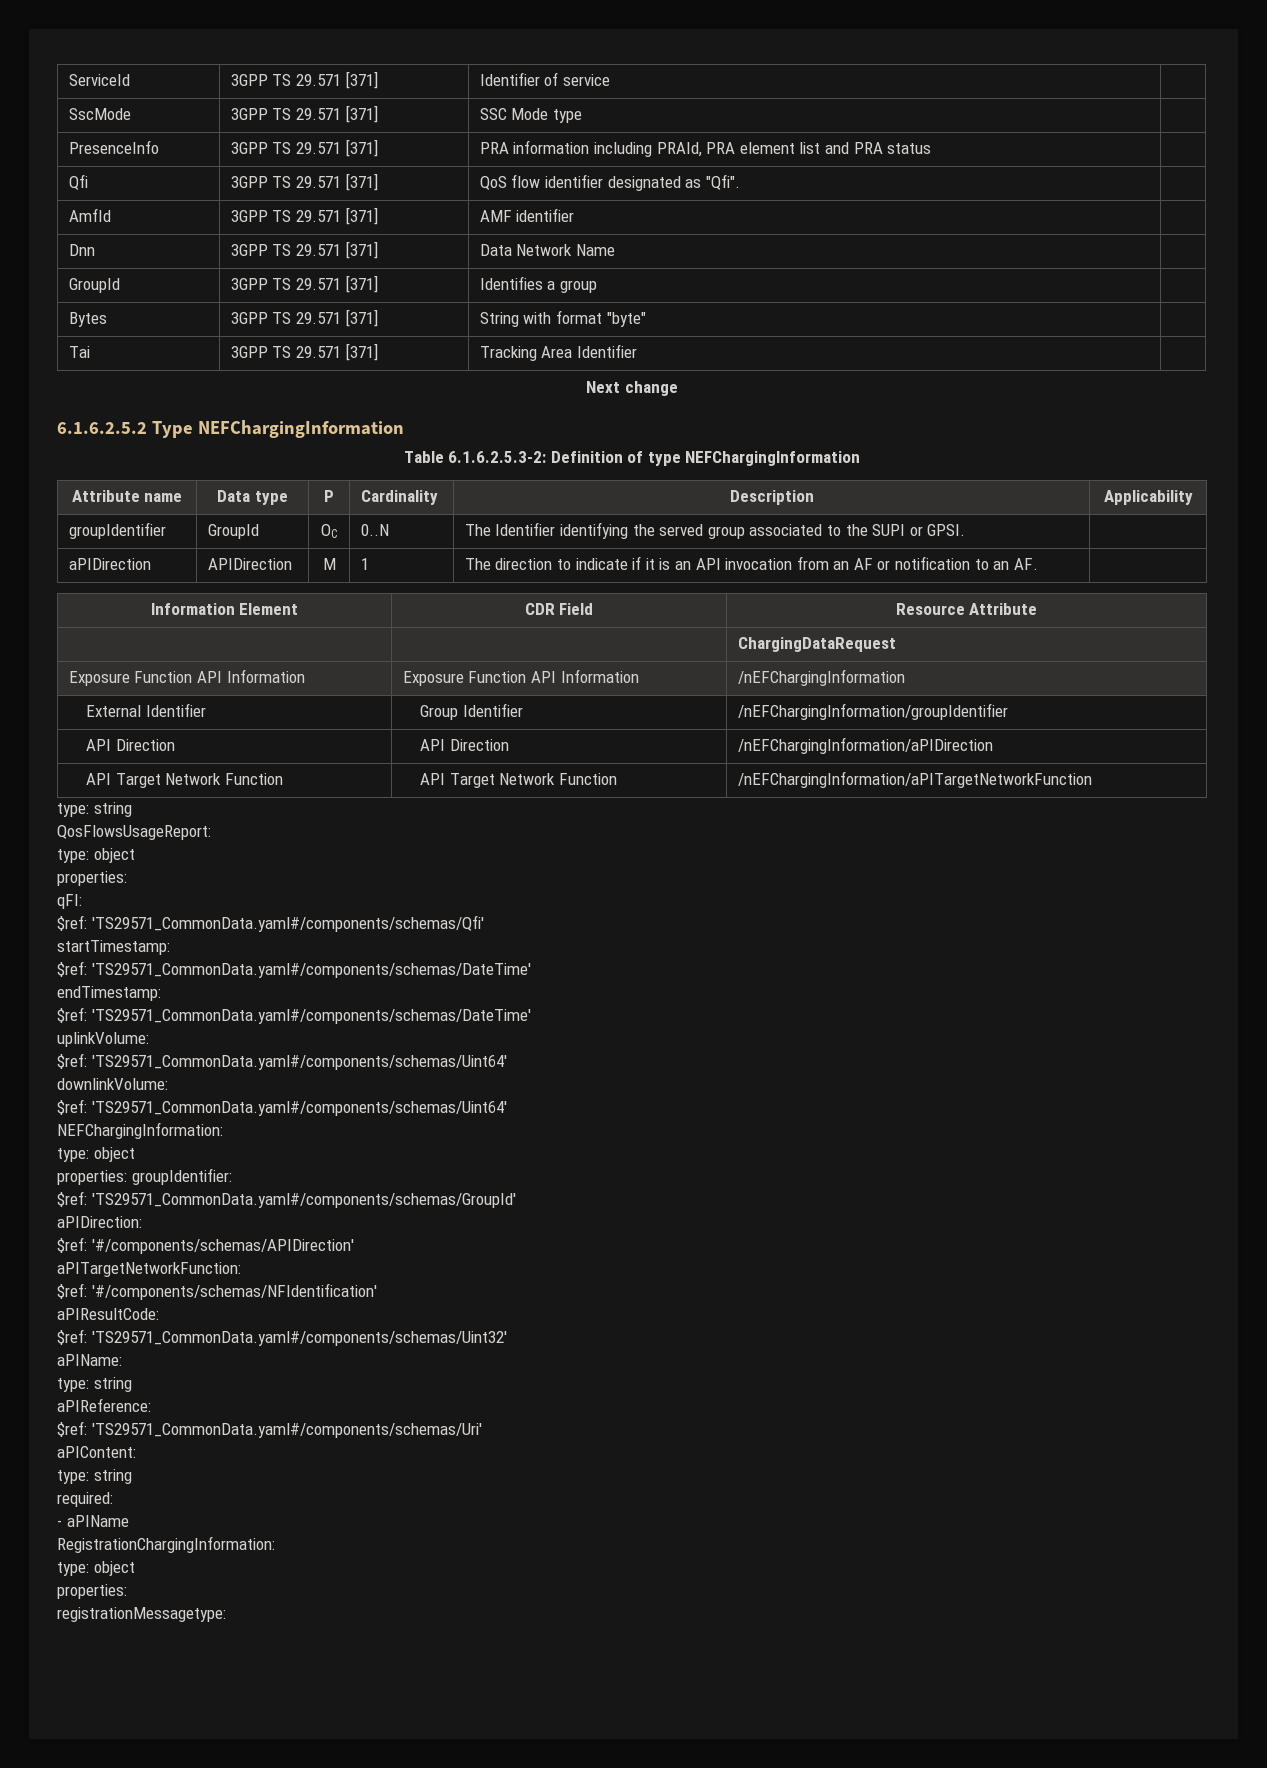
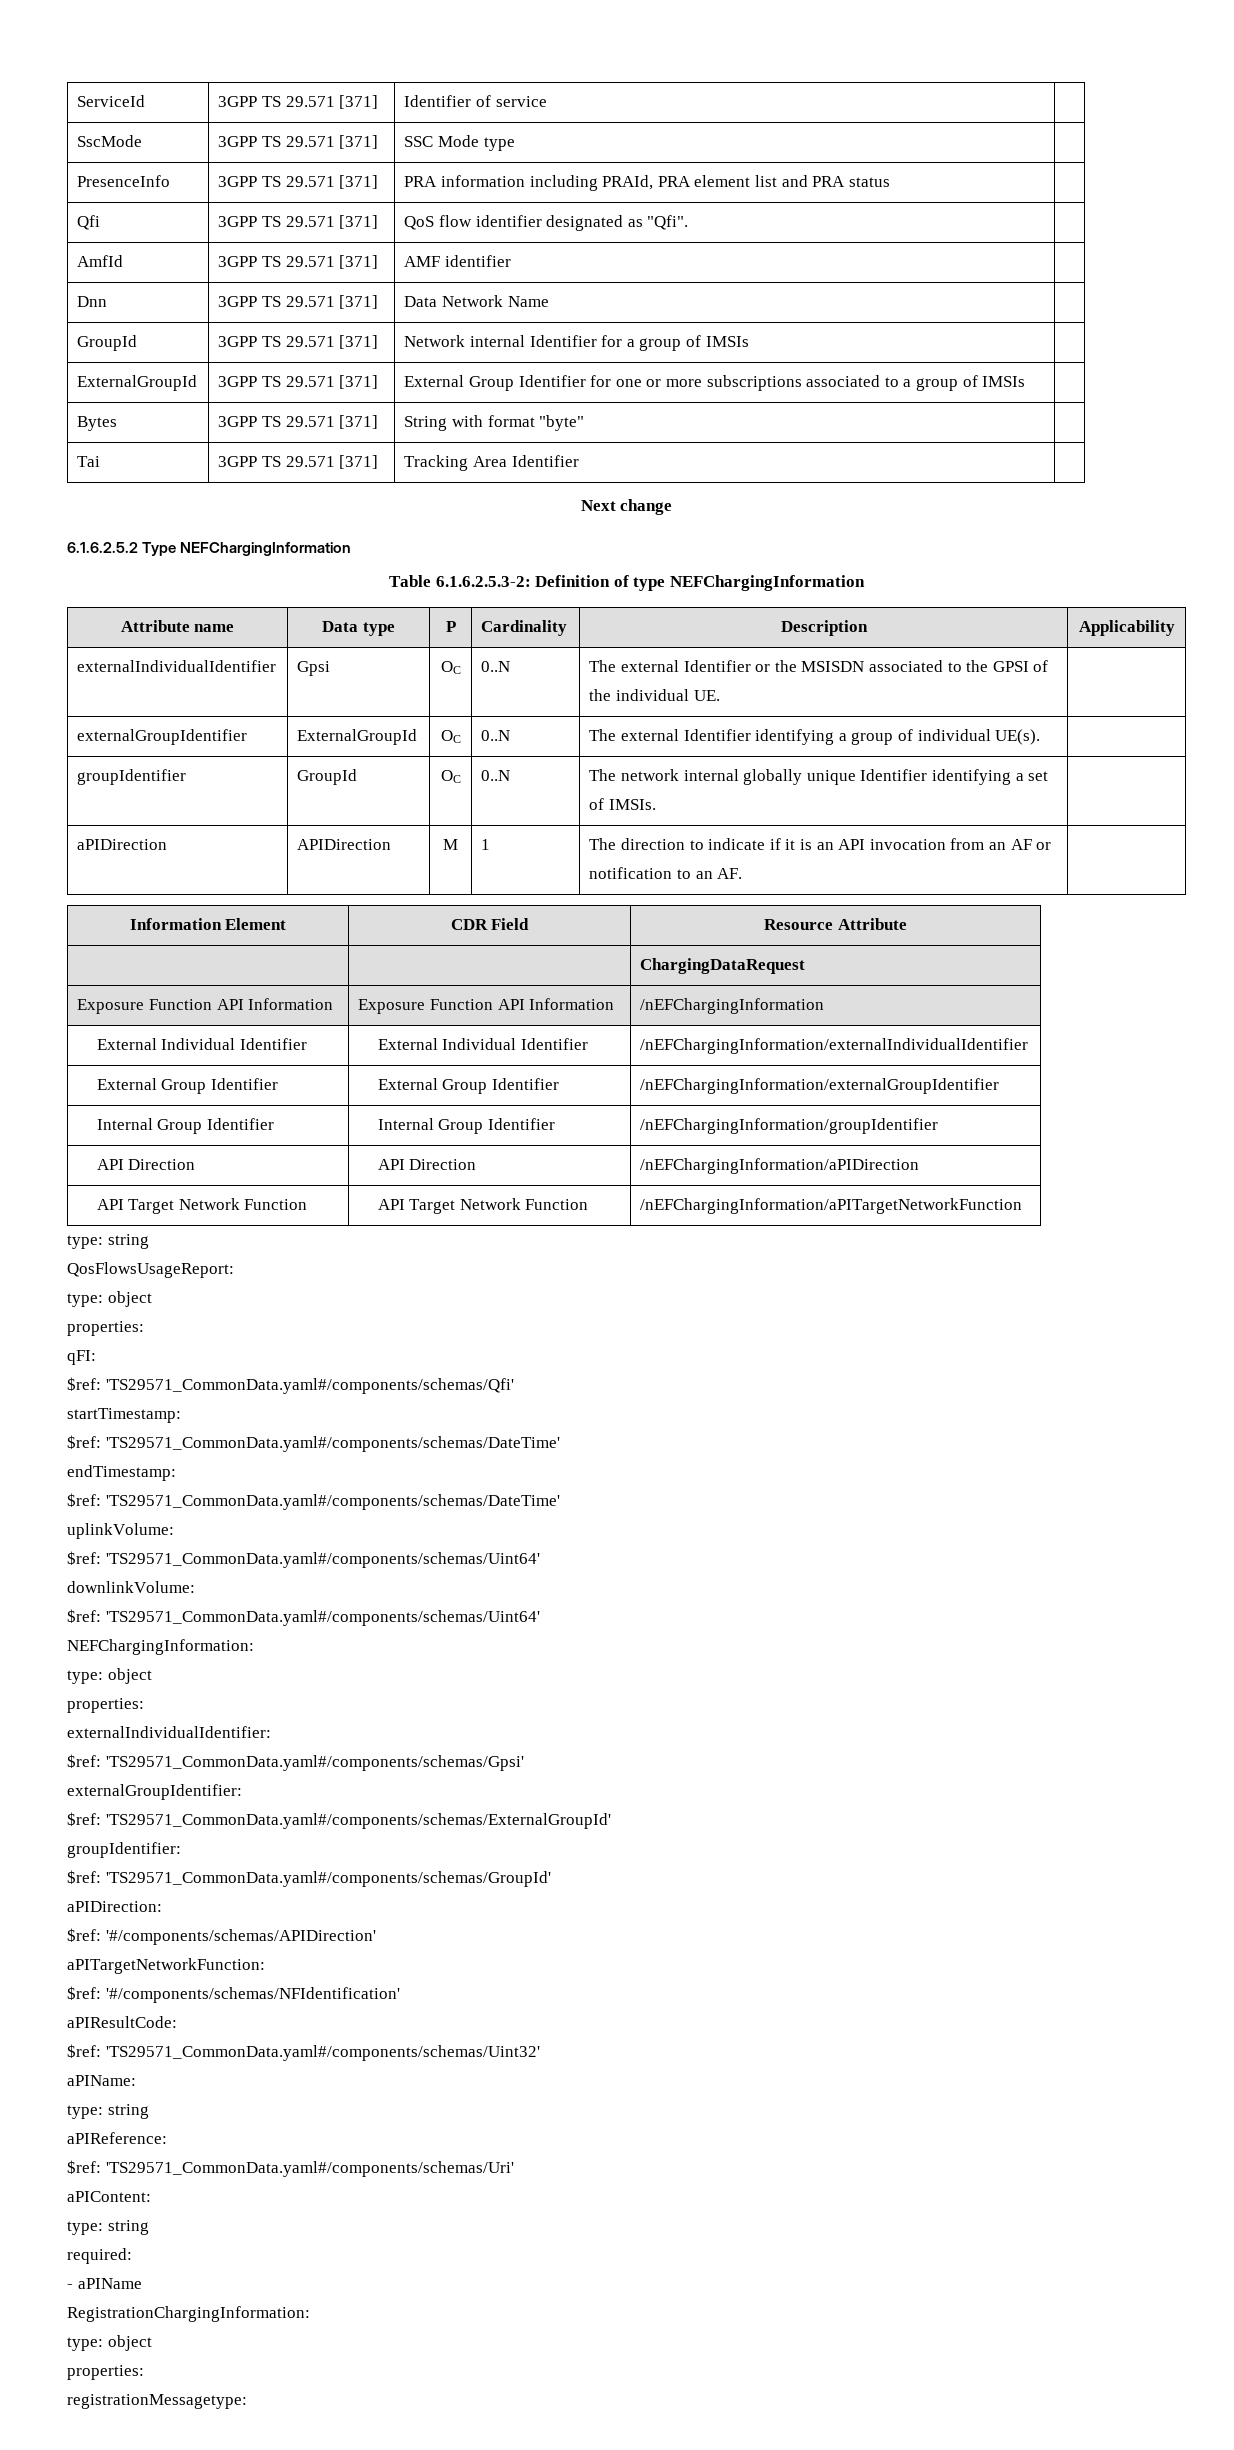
[479,276,597,293] Identifies a group -> [404,335,749,351] [77,375,198,391] [218,375,379,389] [404,375,1026,391] Network internal Identifier for a group of IMSIs | // ExternalGroupId | 3GPP TS 29.571 [371] | External Group Identifier for one or more subscriptions associated to a group of IMSIs
(1193, 497) none -> [77,660,277,672] [297,661,331,676] [440,661,461,674] [481,661,511,672] [589,660,1049,672] [589,689,720,701] [77,729,248,745] [297,729,418,745] [440,730,461,743] [481,730,511,741] [589,729,1041,745] // externalIndividualIdentifier | Gpsi | OC | 0..N | The external Identifier or the MSISDN associated to the GPSI of the individual UE. | // externalGroupIdentifier | ExternalGroupId | OC | 0..N | The external Identifier identifying a group of individual UE(s). |
[495,522,966,539] Identifier identifying the served group associated to the SUPI or GPSI. -> [621,769,1049,785] [589,798,657,810] network internal globally unique Identifier identifying a set of IMSIs.
[145,703,206,717] Identifier | -> [161,1038,307,1050] [377,1038,588,1050] [640,1038,1029,1054] [96,1078,278,1094] [377,1078,559,1094] [640,1078,1000,1094] [96,1118,274,1134] [377,1118,434,1130] Individual Identifier | External Individual Identifier | /nEFChargingInformation/externalIndividualIdentifier // External Group Identifier | External Group Identifier | /nEFChargingInformation/externalGroupIdentifier // Internal Group Identifier | Internal
(127, 1177) none -> [67,1726,271,1738] [67,1754,524,1771] [67,1784,242,1800] [67,1812,611,1829] // externalIndividualIdentifier: // $ref: 'TS29571_CommonData.yaml#/components/schemas/Gpsi' // externalGroupIdentifier: // $ref: 'TS29571_CommonData.yaml#/components/schemas/ExternalGroupId' //

